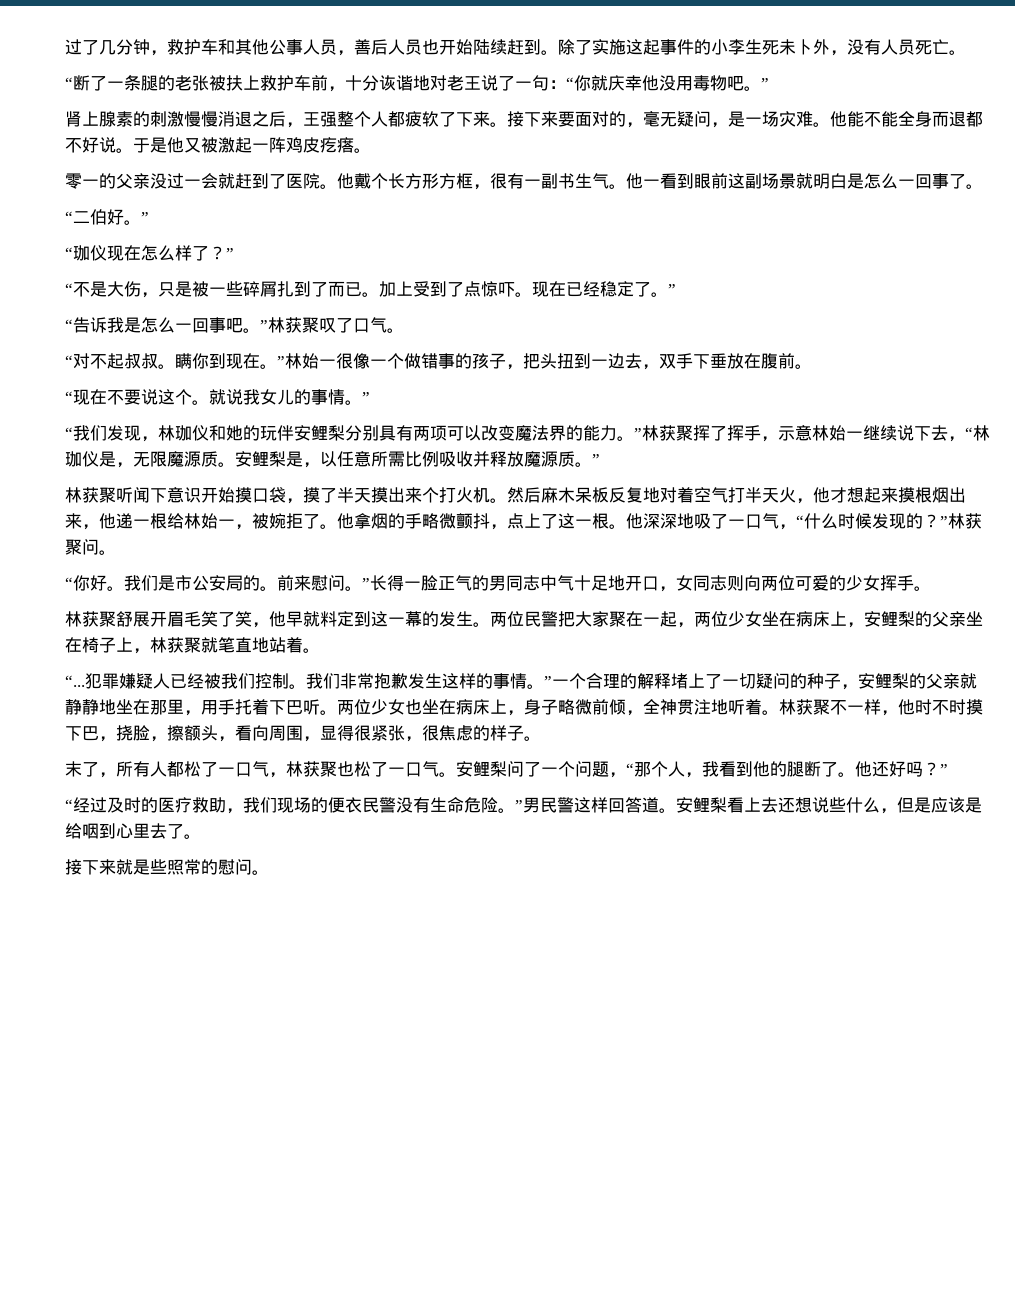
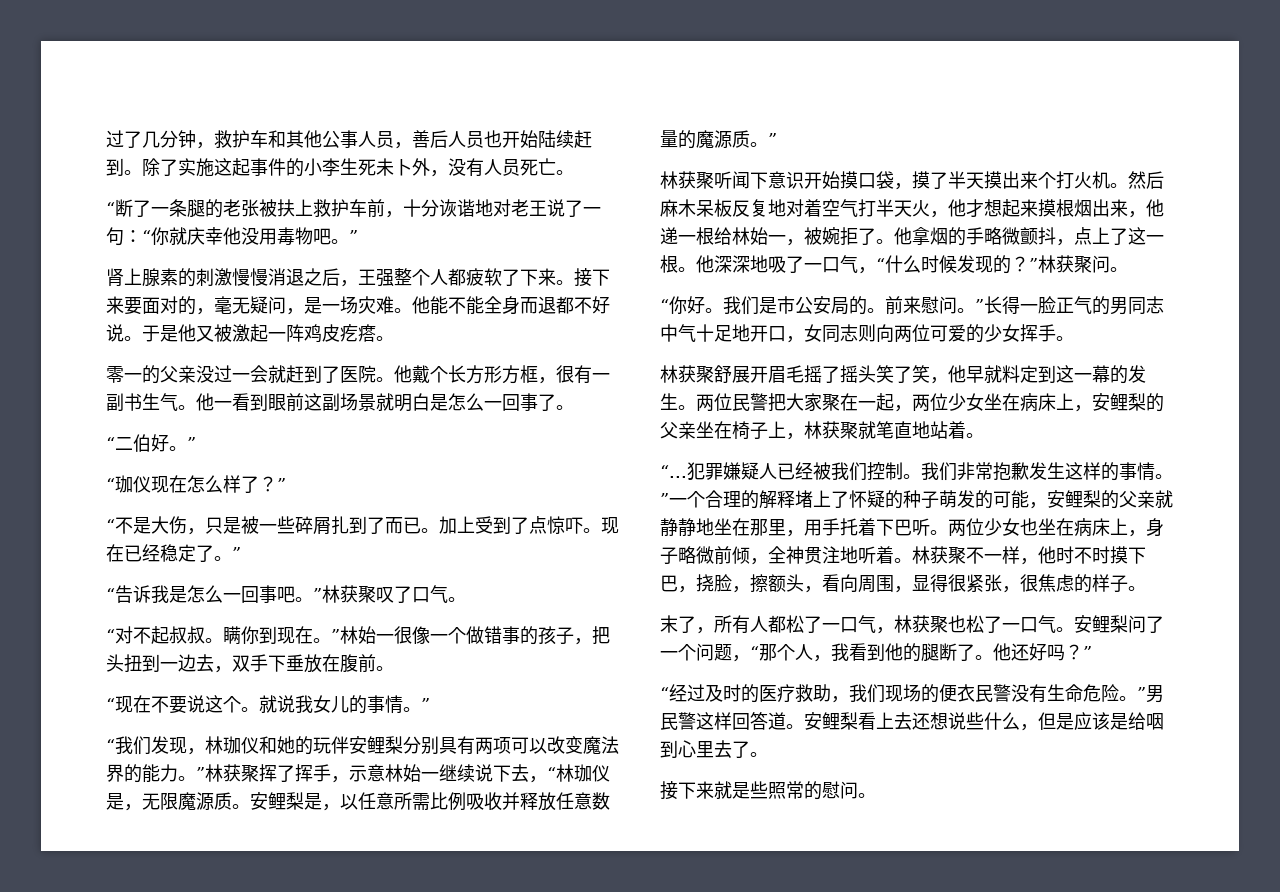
(524, 459) none -> [556,792,610,810] [660,130,696,149] 任意数量的
(201, 619) none -> [804,365,876,383] 摇了摇头
[722,673,841,689] 一切疑问的种子 -> [849,490,1029,509] 怀疑的种子萌发的可能

